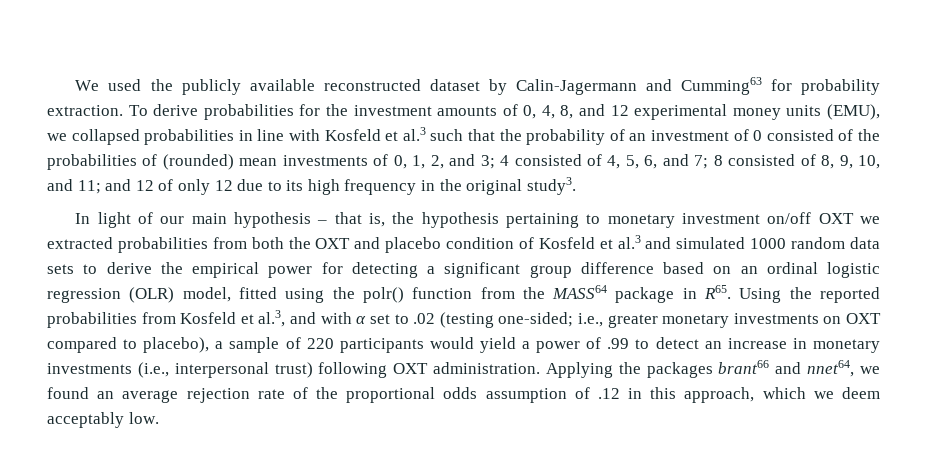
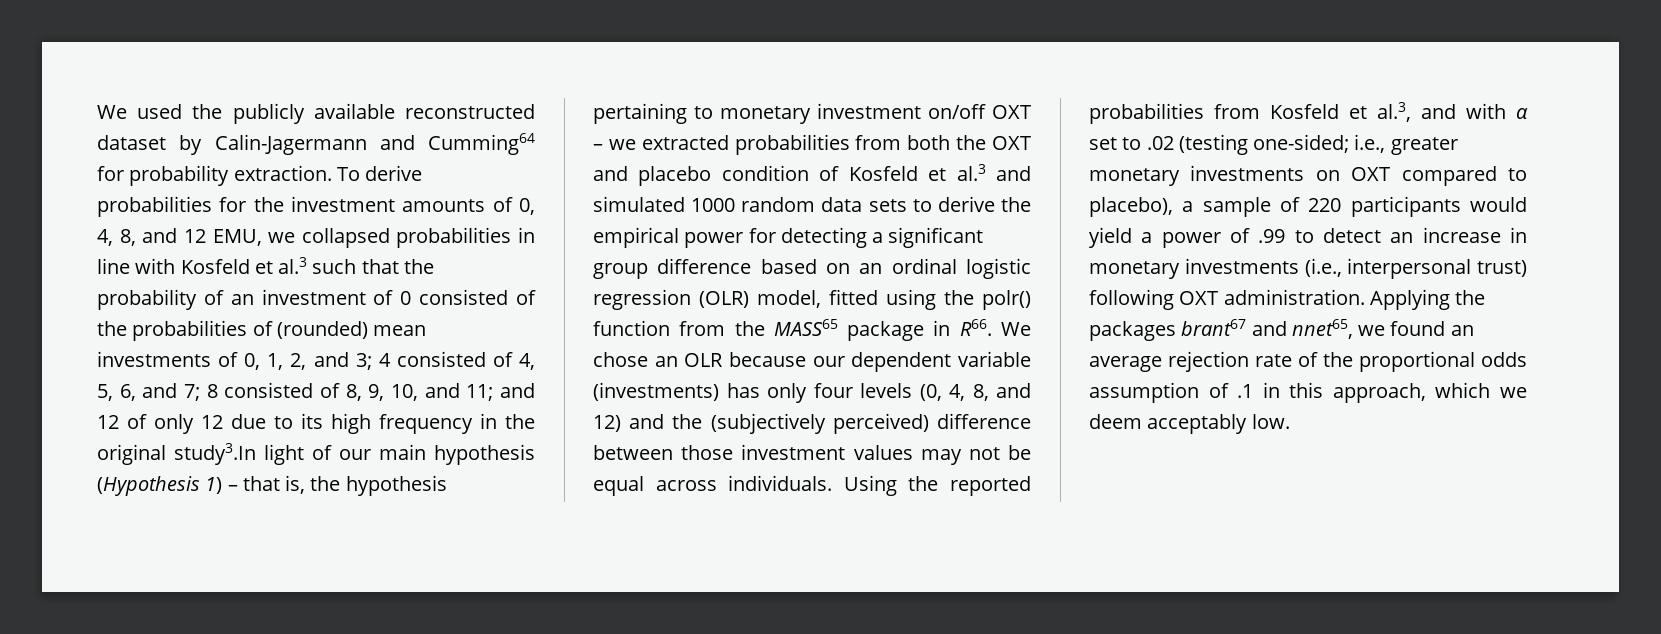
[680,77,762,95] Cumming63 -> [428,133,535,155] Cumming64
[634,104,881,120] experimental money units (EMU), -> [212,229,262,246] EMU,
[526,177,576,195] [75,213,91,224] study3. // In -> [174,443,256,465] study3.In
(312, 220) none -> [97,476,223,496] (Hypothesis 1)
(854, 218) none -> [593,144,603,150] –
[552,285,608,299] MASS64 -> [773,319,838,336] MASS65
[704,285,732,299] R65. -> [959,319,1031,336] [593,351,1031,372] [593,382,1031,403] [593,413,1031,434] [593,444,1031,465] [593,475,833,496] R66. We chose an OLR because our dependent variable (investments) has only four levels (0, 4, 8, and 12) and the (subjectively perceived) difference between those investment values may not be equal across individuals.
[718,360,855,377] brant66 and nnet64, -> [1181,319,1353,339] brant67 and nnet65,
[597,388,620,399] .12 -> [1237,384,1254,398] .1

